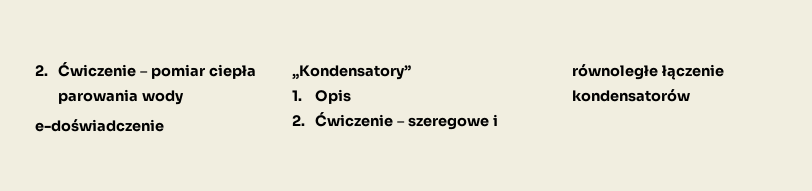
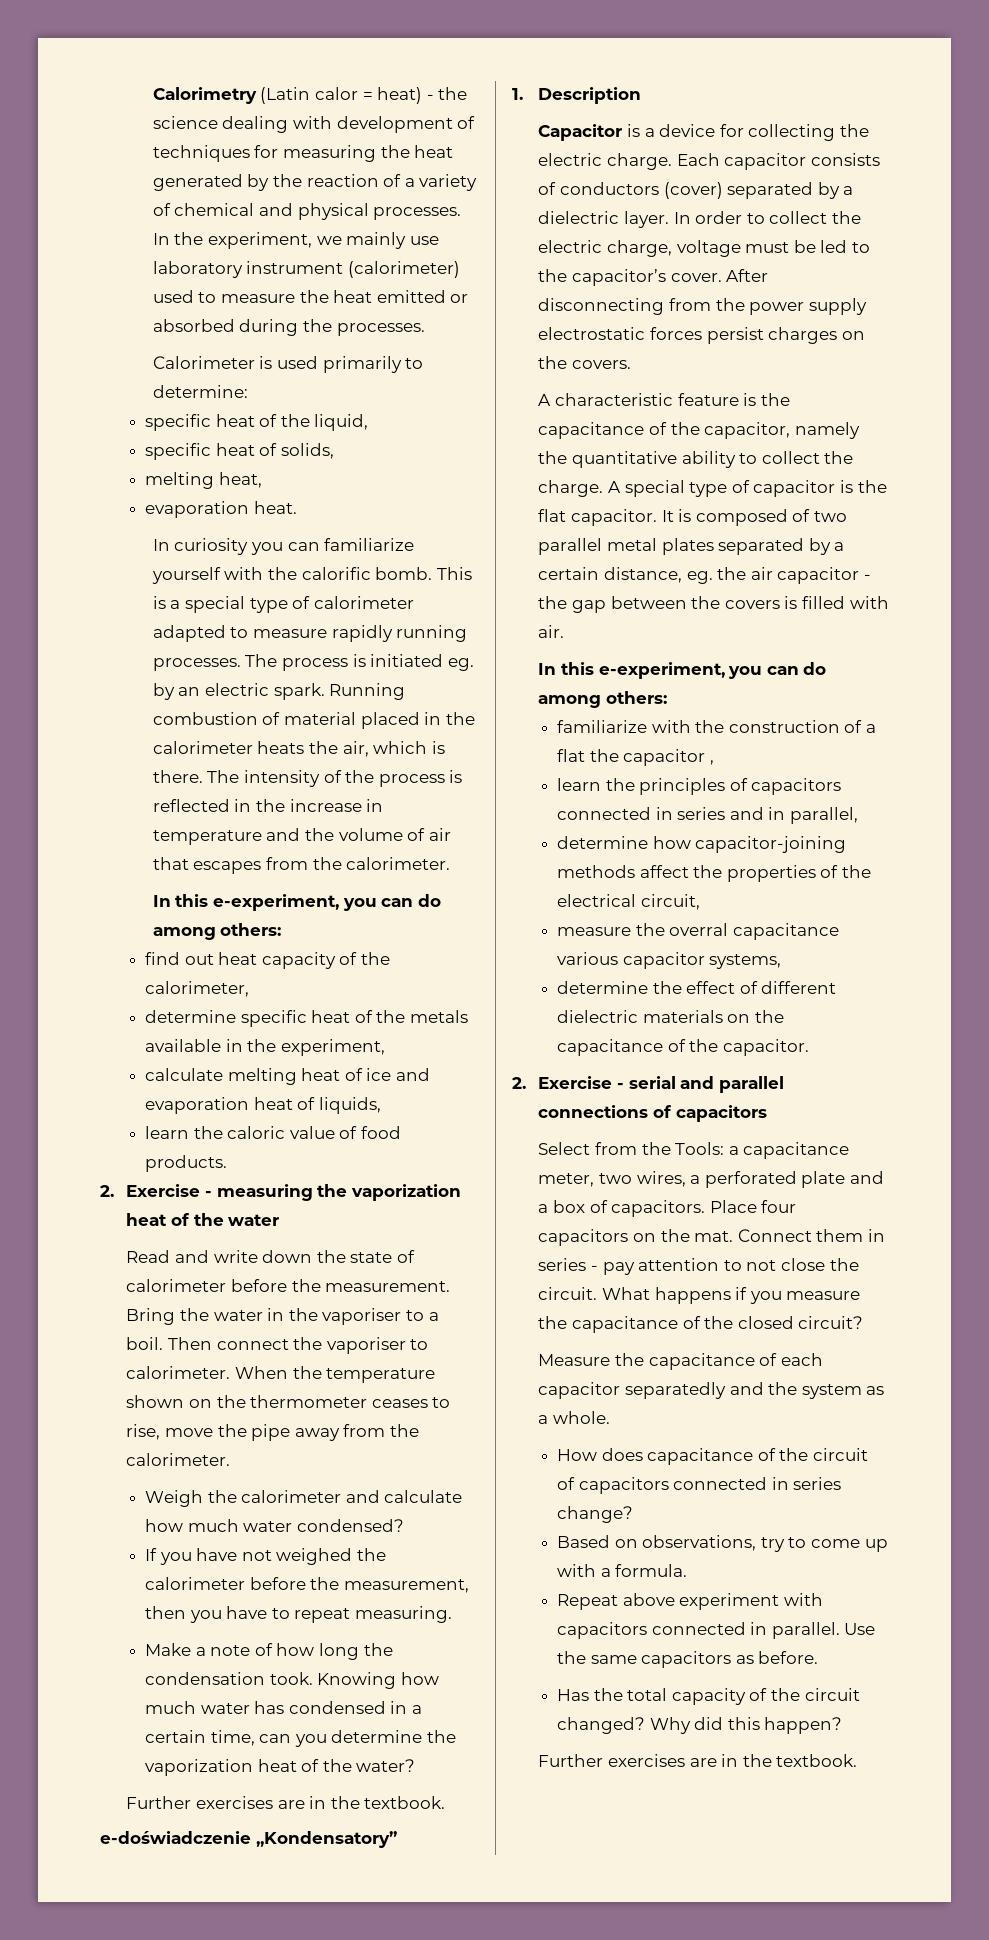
[35,62,256,79] [58,89,184,105] [35,119,164,132] [292,65,411,80] [292,89,352,104] [292,112,498,130] [572,64,724,80] [572,89,691,102] 2. Ćwiczenie – pomiar ciepła parowania wody // e-doświadczenie „Kondensatory” // 1. Opis // 2. Ćwiczenie – szeregowe i równoległe łączenie kondensatorów -> [152,87,468,104] [152,116,476,133] [152,145,454,162] [152,174,478,191] [152,203,462,220] [152,232,439,249] [152,261,460,278] [152,290,469,303] [152,319,425,336] [152,356,424,373] [152,385,248,398] [145,414,369,431] [145,443,334,460] [145,472,262,489] [145,501,297,518] [152,538,415,555] [151,567,472,584] [152,596,414,613] [152,625,468,642] [152,654,474,671] [152,683,406,700] [152,712,475,729] [152,741,445,757] [152,770,463,787] [152,799,384,812] [152,828,451,845] [152,857,451,874] [152,894,441,911] [152,923,282,940] [145,952,391,969] [145,981,250,997] [145,1010,469,1027] [145,1039,385,1056] [145,1068,431,1085] [145,1097,381,1114] [145,1126,402,1139] [145,1155,228,1172] [100,1184,461,1201] [126,1213,280,1226] [126,1250,415,1263] [126,1279,451,1292] [126,1308,439,1325] [126,1337,429,1354] [126,1366,436,1383] [126,1395,451,1408] [126,1424,419,1441] [126,1453,231,1466] [145,1490,463,1507] [145,1519,404,1532] [145,1548,387,1565] [145,1577,469,1593] [145,1606,453,1623] [145,1643,393,1660] [145,1672,439,1689] [145,1701,423,1714] [145,1730,457,1747] [145,1759,416,1776] [126,1796,446,1809] [100,1831,397,1848] [512,87,642,104] [538,124,869,141] [538,153,880,170] [538,182,854,199] [538,211,861,228] [538,240,870,257] [538,269,769,286] [538,298,867,315] [538,327,865,344] [538,356,631,369] [538,393,790,406] [538,422,860,439] [538,451,854,468] [538,480,887,497] [538,509,847,526] [538,538,845,555] [538,567,871,584] [538,596,889,613] [538,625,565,638] [538,662,827,679] [538,691,667,708] [557,720,877,733] [557,749,714,766] [557,778,842,795] [557,807,859,824] [557,836,847,853] [557,865,872,882] [557,894,700,910] [557,923,839,940] [557,952,782,969] [557,981,837,994] [557,1010,784,1023] [557,1039,809,1056] [512,1076,784,1093] [538,1105,767,1122] [538,1142,850,1159] [538,1171,884,1188] [538,1200,797,1217] [538,1229,885,1246] [538,1258,859,1275] [538,1287,861,1304] [538,1316,864,1333] [538,1353,823,1370] [538,1382,885,1399] [538,1411,610,1424] [557,1448,869,1465] [557,1477,842,1494] [557,1506,634,1523] [557,1535,888,1552] [557,1564,688,1577] [557,1593,823,1610] [557,1622,876,1639] [557,1651,819,1668] [557,1688,860,1705] [557,1717,843,1734] [538,1754,858,1767] Calorimetry (Latin calor = heat) - the science dealing with development of techniques for measuring the heat generated by the reaction of a variety of chemical and physical processes. In the experiment, we mainly use laboratory instrument (calorimeter) used to measure the heat emitted or absorbed during the processes. // Calorimeter is used primarily to determine: // specific heat of the liquid, // specific heat of solids, // melting heat, // evaporation heat. // In curiosity you can familiarize yourself with the calorific bomb. This is a special type of calorimeter adapted to measure rapidly running processes. The process is initiated eg. by an electric spark. Running combustion of material placed in the calorimeter heats the air, which is there. The intensity of the process is reflected in the increase in temperature and the volume of air that escapes from the calorimeter. // In this e-experiment, you can do among others: // find out heat capacity of the calorimeter, // determine specific heat of the metals available in the experiment, // calculate melting heat of ice and evaporation heat of liquids, // learn the caloric value of food products. // 2. Exercise - measuring the vaporization heat of the water // Read and write down the state of calorimeter before the measurement. Bring the water in the vaporiser to a boil. Then connect the vaporiser to calorimeter. When the temperature shown on the thermometer ceases to rise, move the pipe away from the calorimeter. // Weigh the calorimeter and calculate how much water condensed? // If you have not weighed the calorimeter before the measurement, then you have to repeat measuring. // Make a note of how long the condensation took. Knowing how much water has condensed in a certain time, can you determine the vaporization heat of the water? // Further exercises are in the textbook. // e-doświadczenie „Kondensatory” // 1. Description // Capacitor is a device for collecting the electric charge. Each capacitor consists of conductors (cover) separated by a dielectric layer. In order to collect the electric charge, voltage must be led to the capacitor’s cover. After disconnecting from the power supply electrostatic forces persist charges on the covers. // A characteristic feature is the capacitance of the capacitor, namely the quantitative ability to collect the charge. A special type of capacitor is the flat capacitor. It is composed of two parallel metal plates separated by a certain distance, eg. the air capacitor - the gap between the covers is filled with air. // In this e-experiment, you can do among others: // familiarize with the construction of a flat the capacitor , // learn the principles of capacitors connected in series and in parallel, // determine how capacitor-joining methods affect the properties of the electrical circuit, // measure the overral capacitance various capacitor systems, // determine the effect of different dielectric materials on the capacitance of the capacitor. // 2. Exercise - serial and parallel connections of capacitors // Select from the Tools: a capacitance meter, two wires, a perforated plate and a box of capacitors. Place four capacitors on the mat. Connect them in series - pay attention to not close the circuit. What happens if you measure the capacitance of the closed circuit? // Measure the capacitance of each capacitor separatedly and the system as a whole. // How does capacitance of the circuit of capacitors connected in series change? // Based on observations, try to come up with a formula. // Repeat above experiment with capacitors connected in parallel. Use the same capacitors as before. // Has the total capacity of the circuit changed? Why did this happen? // Further exercises are in the textbook.

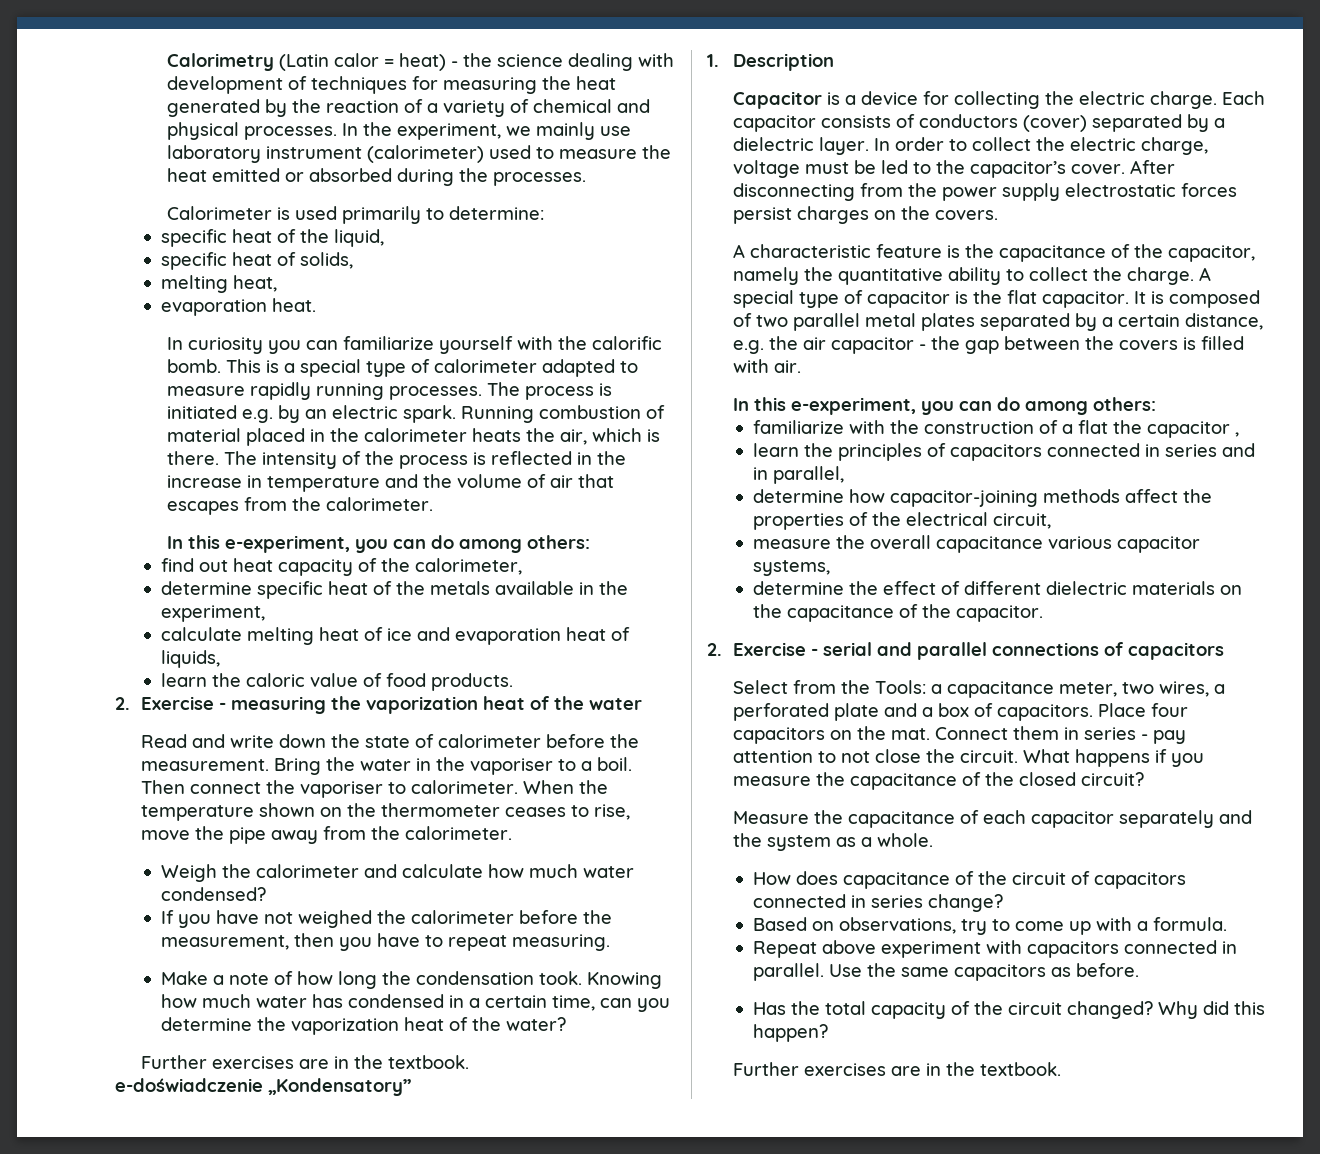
[447,658,474,671] eg. -> [241,409,273,423] e.g.
[686,571,713,584] eg. -> [732,340,764,354] e.g.
[669,923,729,936] overral -> [870,535,932,549] overall
[624,1382,726,1399] separatedly -> [1118,810,1214,828] separately

